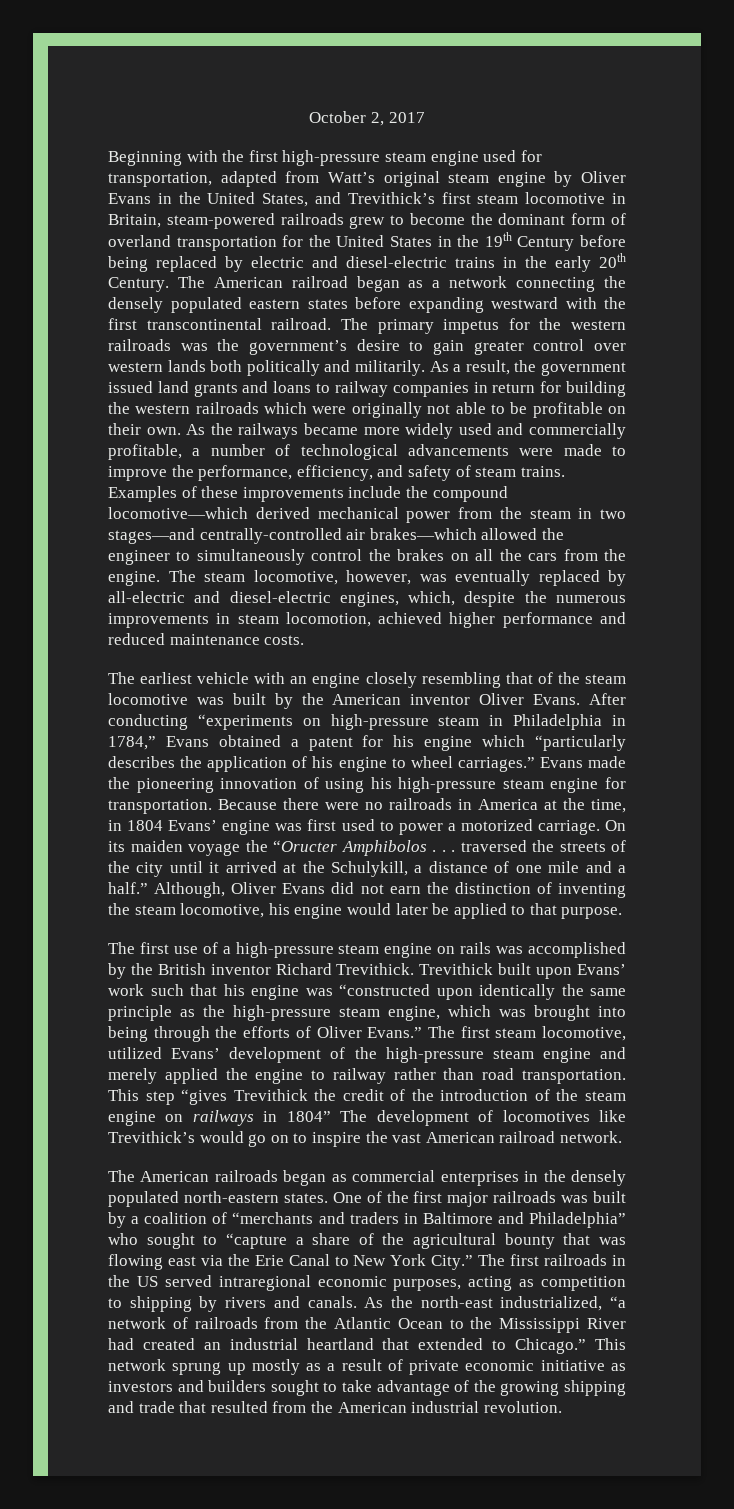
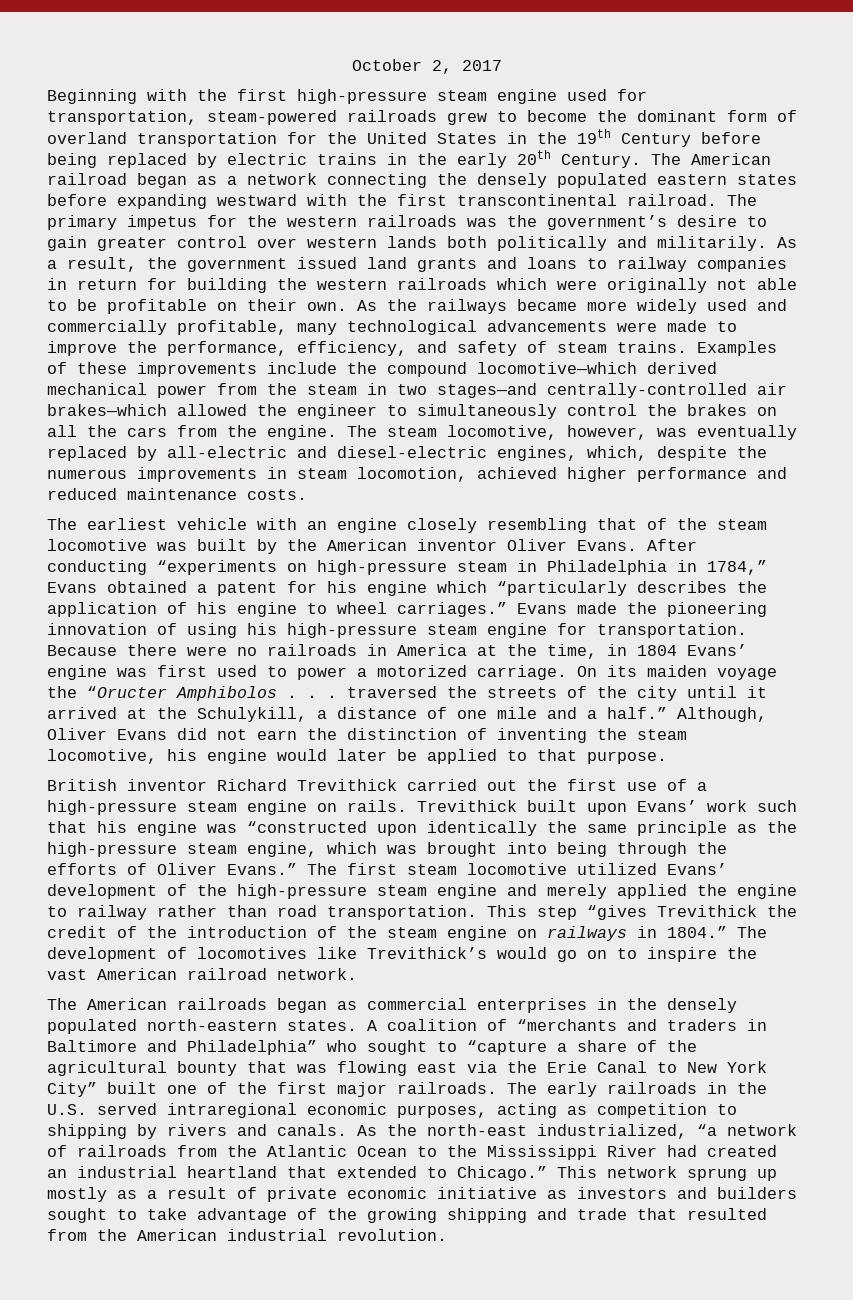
[220,171,626,187] [108,192,626,207] [108,214,161,228] adapted from Watt’s original steam engine by Oliver Evans in the United States, and Trevithick’s first steam locomotive in Britain, -> (197, 117) none
[312,256,447,268] and diesel-electric -> (307, 159) none
[192,444,291,456] a number of -> [297,323,337,335] many
[108,942,135,954] The -> [47,779,557,791] British inventor Richard Trevithick carried out the
[460,942,627,958] [108,963,415,979] rails was accomplished by the British inventor Richard Trevithick. -> [347,800,407,812] rails.
[541,1026,626,1041] locomotive, -> [467,863,567,875] locomotive
[286,1111,331,1122] 1804” -> [667,926,727,938] 1804.”
[332,1191,626,1207] [108,1212,140,1228] One of the first major railroads was built by a -> [367,1020,377,1031] A
[431,1254,540,1270] City.” The first -> [47,1082,597,1097] City” built one of the first major railroads. The early
[136,1276,158,1287] US -> [47,1104,87,1115] U.S.

